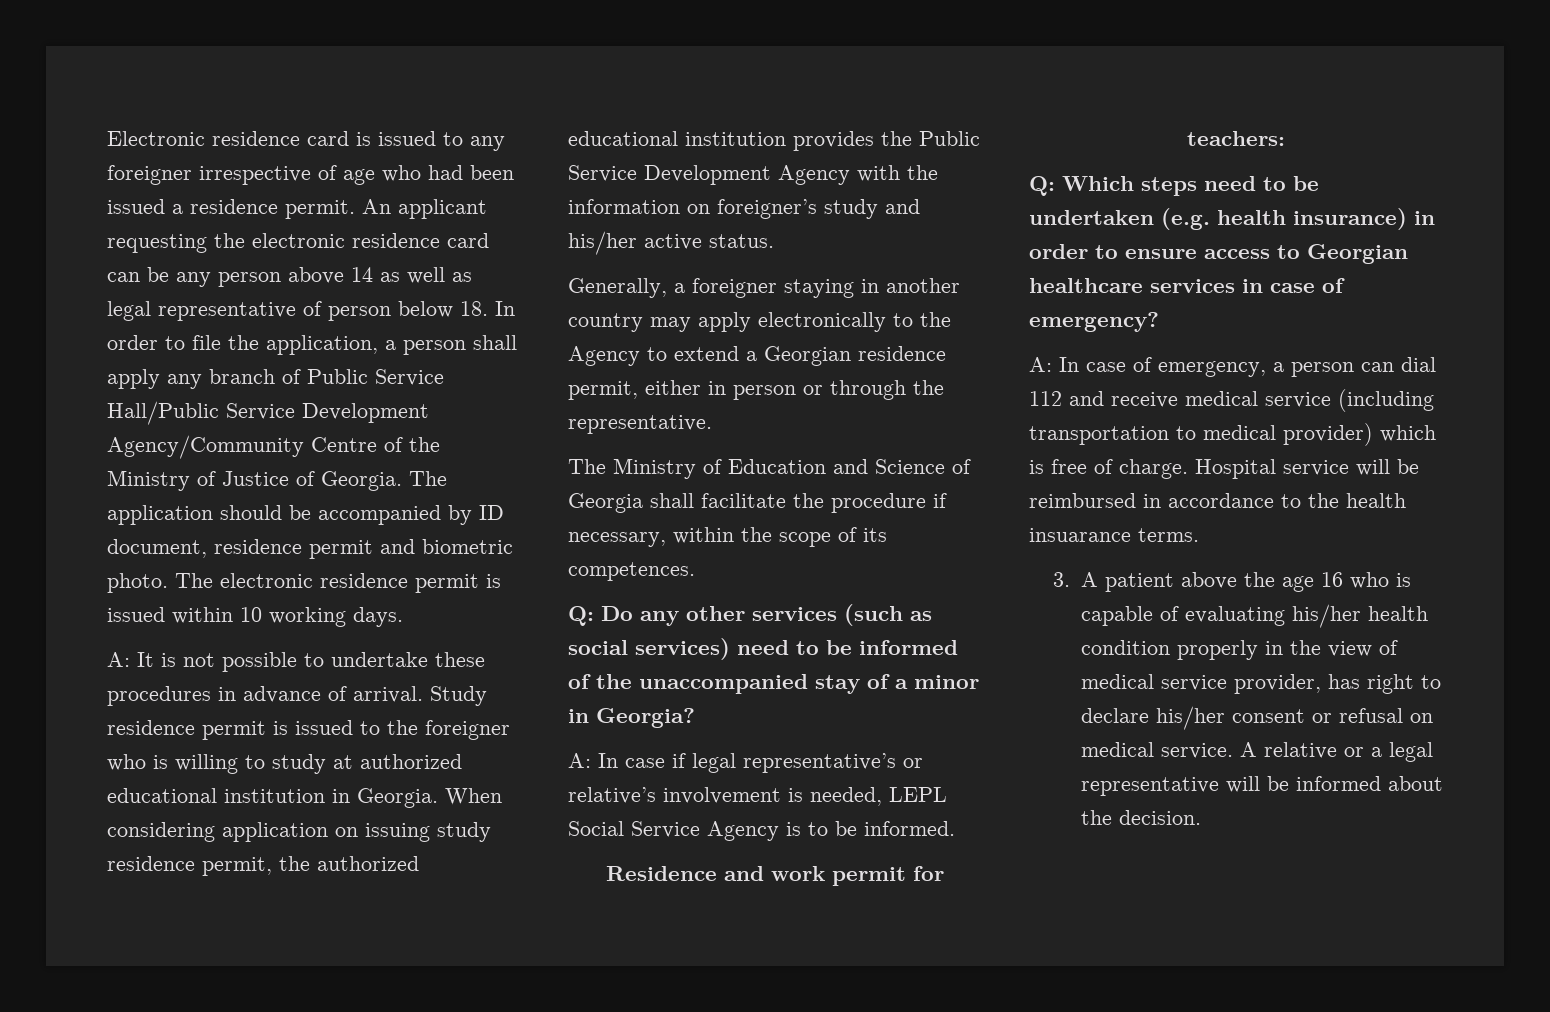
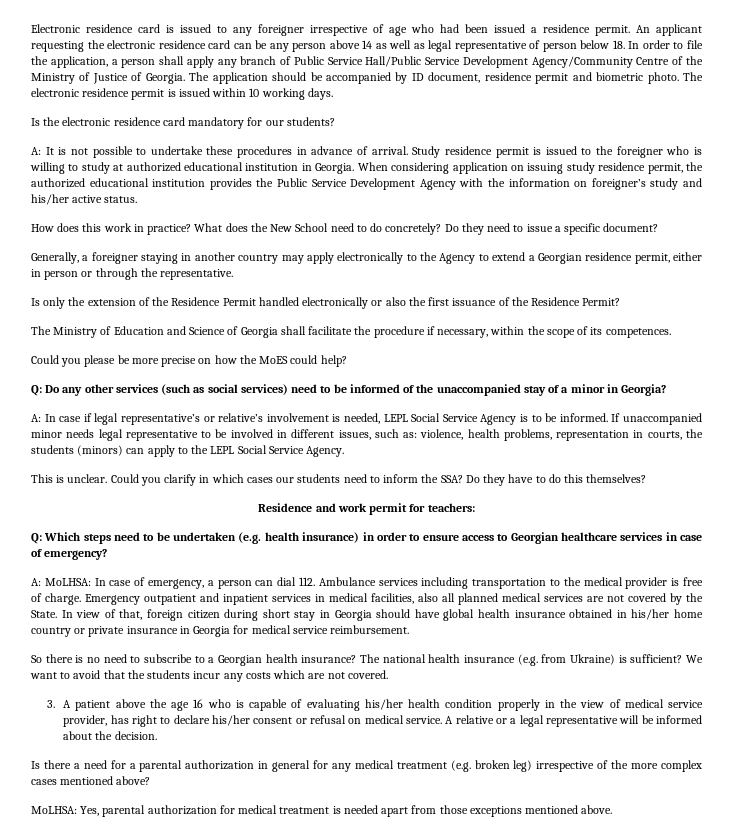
(403, 617) none -> [31,117,335,129] // Is the electronic residence card mandatory for our students?
(774, 241) none -> [31,223,659,235] // How does this work in practice? What does the New School need to do concretely? Do they need to issue a specific document?
(712, 424) none -> [31,297,621,309] // Is only the extension of the Residence Permit handled electronically or also the first issuance of the Residence Permit?
(695, 571) none -> [31,355,347,367] // Could you please be more precise on how the MoES could help?
(955, 828) none -> [611,413,703,425] [31,429,704,441] [31,445,345,457] [31,474,647,486] If unaccompanied minor needs legal representative to be involved in different issues, such as: violence, health problems, representation in courts, the students (minors) can apply to the LEPL Social Service Agency. // This is unclear. Could you clarify in which cases our students need to inform the SSA? Do they have to do this themselves?
(1052, 364) none -> [44,578,91,586] MoLHSA:
[1029,389,1434,412] [1029,423,1436,446] [1029,459,1419,479] [1029,493,1406,508] [1029,528,1199,542] 112 and receive medical service (including transportation to medical provider) which is free of charge. Hospital service will be reimbursed in accordance to the health insuarance terms. -> [298,577,703,589] [31,593,703,605] [31,609,704,621] [31,625,410,637] [31,654,703,666] [30,670,388,682] 112. Ambulance services including transportation to the medical provider is free of charge. Emergency outpatient and inpatient services in medical facilities, also all planned medical services are not covered by the State. In view of that, foreign citizen during short stay in Georgia should have global health insurance obtained in his/her home country or private insurance in Georgia for medical service reimbursement. // So there is no need to subscribe to a Georgian health insurance? The national health insurance (e.g. from Ukraine) is sufficient? We want to avoid that the students incur any costs which are not covered.
(1201, 817) none -> [31,760,703,772] [31,776,151,785] [31,805,613,817] // Is there a need for a parental authorization in general for any medical treatment (e.g. broken leg) irrespective of the more complex cases mentioned above? // MoLHSA: Yes, parental authorization for medical treatment is needed apart from those exceptions mentioned above.

